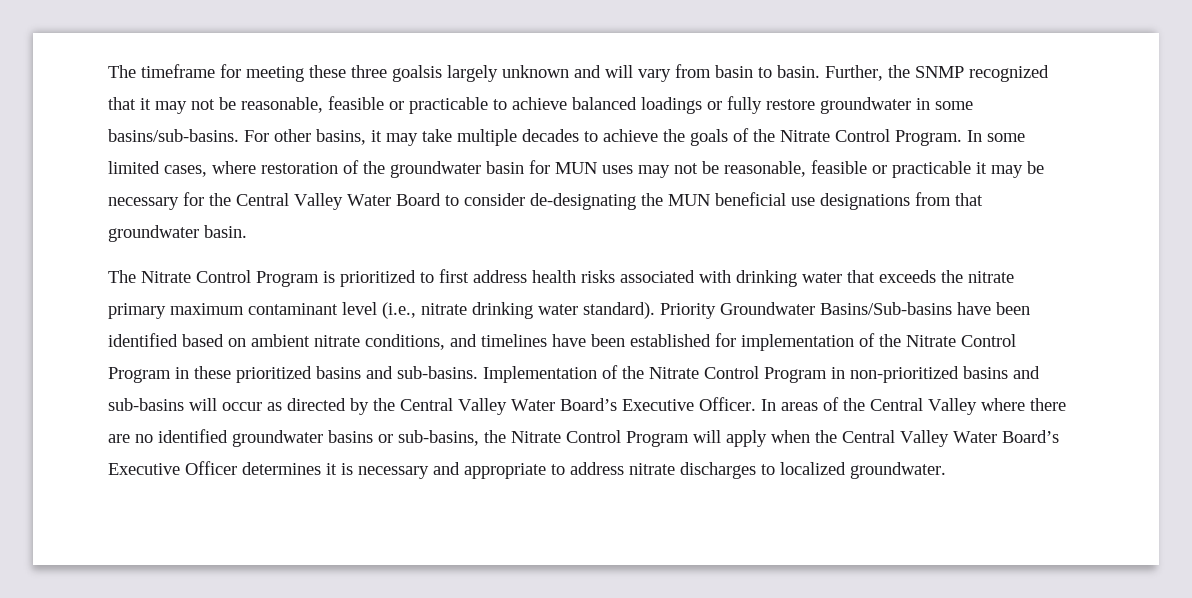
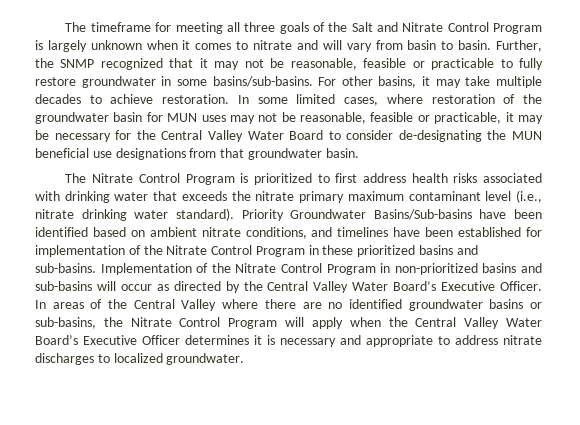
[309,65,569,82] these three goalsis largely unknown -> [226,22,543,34] [35,40,293,52] all three goals of the Salt and Nitrate Control Program is largely unknown when it comes to nitrate
[512,97,722,114] achieve balanced loadings or -> (513, 63) none
[663,128,962,146] the goals of the Nitrate Control Program. -> [162,94,230,104] restoration.
[892,161,971,178] practicable -> [434,112,502,124] practicable,

